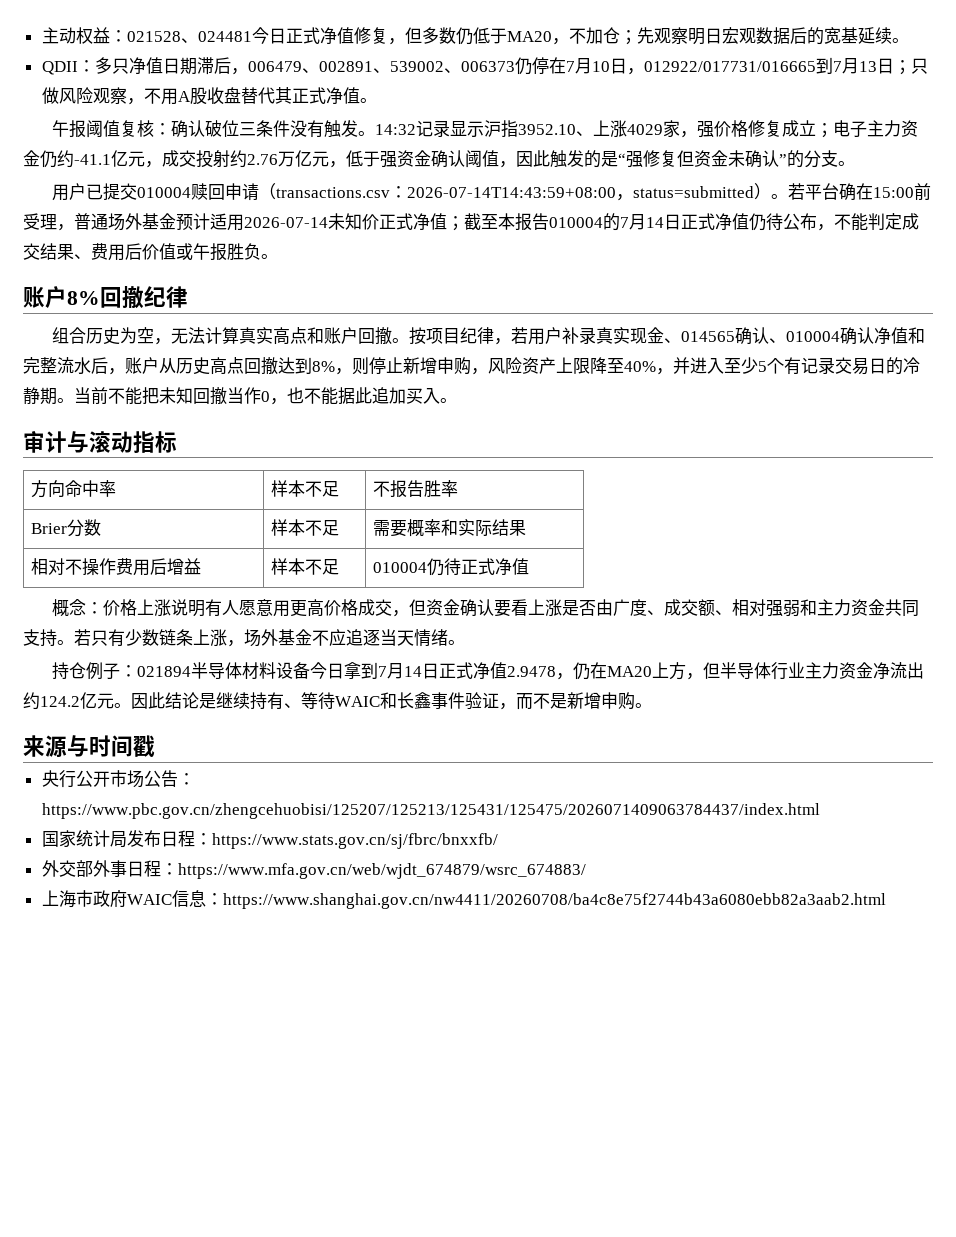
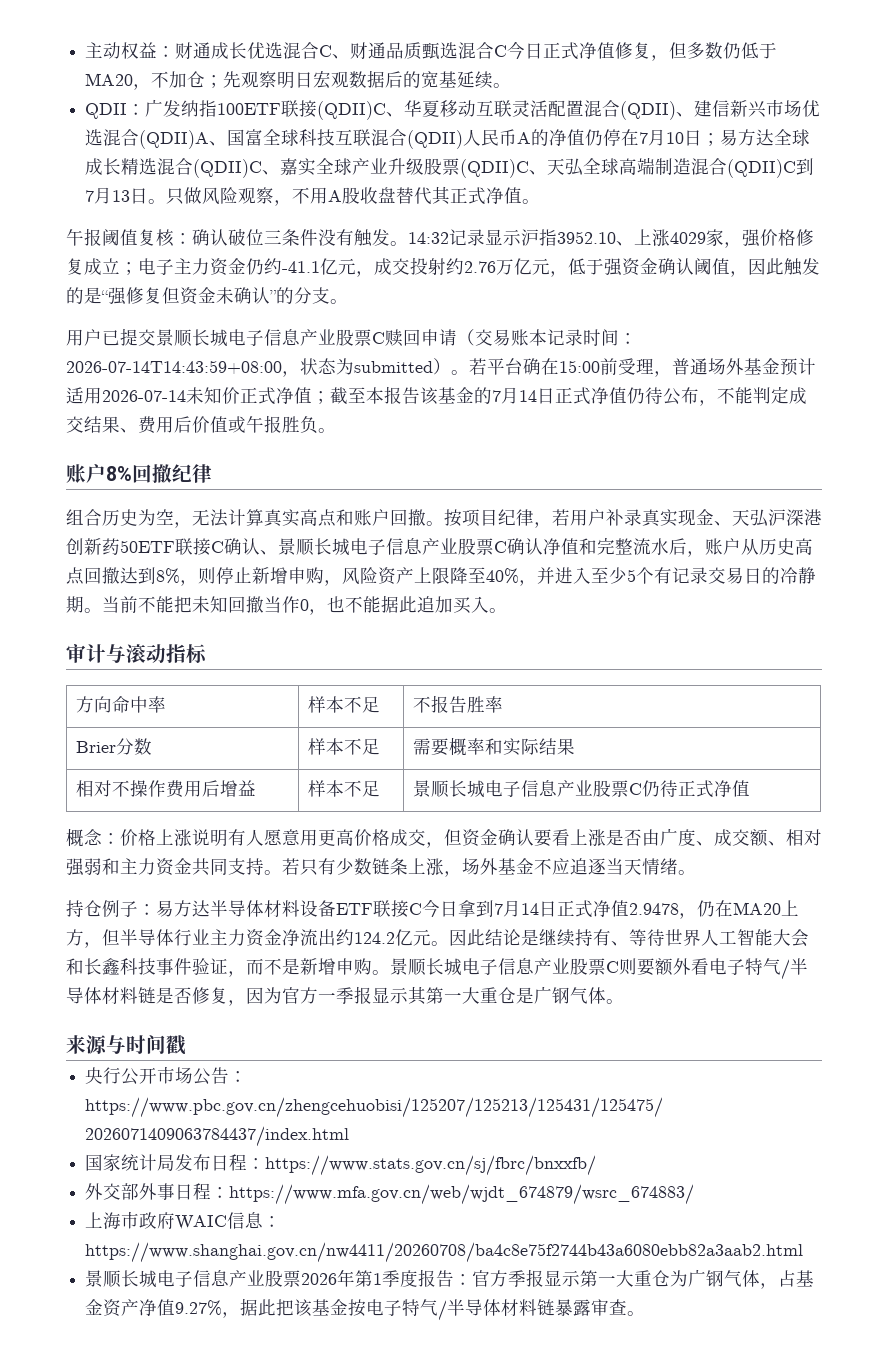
[126,31,252,43] 021528、024481 -> [175,42,508,60] 财通成长优选混合C、财通品质甄选混合C
[94,57,515,75] 多只净值日期滞后，006479、002891、539002、006373 -> [145,99,821,120] [85,129,586,149] 广发纳指100ETF联接(QDII)C、华夏移动互联灵活配置混合(QDII)、建信新兴市场优选混合(QDII)A、国富全球科技互联混合(QDII)人民币A的净值
[626,61,816,75] ，012922/017731/016665 -> [702,129,811,146] [85,157,797,178] ；易方达全球成长精选混合(QDII)C、嘉实全球产业升级股票(QDII)C、天弘全球高端制造混合(QDII)C
[893,60,911,75] ； -> [148,199,167,204] 。
[136,183,754,201] 010004赎回申请（transactions.csv：2026-07-14T14:43:59+08:00，status=submitted -> [156,329,637,347] [66,358,433,377] 景顺长城电子信息产业股票C赎回申请（交易账本记录时间：2026-07-14T14:43:59+08:00，状态为submitted
[549,217,603,228] 010004 -> [420,387,474,405] 该基金
[680,327,840,345] 014565确认、010004 -> [732,509,822,527] [66,538,507,556] 天弘沪深港创新药50ETF联接C确认、景顺长城电子信息产业股票C
[372,562,427,573] 010004 -> [412,780,642,798] 景顺长城电子信息产业股票C
[136,666,191,677] 021894 -> [156,900,210,917] 易方达
(310, 670) none -> [336,900,422,918] ETF联接C
[335,692,431,709] WAIC和长鑫 -> [665,929,809,947] [66,958,156,975] 世界人工智能大会和长鑫科技
(652, 705) none -> [390,958,808,980] [66,986,624,1006] 景顺长城电子信息产业股票C则要额外看电子特气/半导体材料链是否修复，因为官方一季报显示其第一大重仓是广钢气体。
(886, 901) none -> [85,1269,815,1289] [85,1298,646,1321] // 景顺长城电子信息产业股票2026年第1季度报告：官方季报显示第一大重仓为广钢气体，占基金资产净值9.27%，据此把该基金按电子特气/半导体材料链暴露审查。

